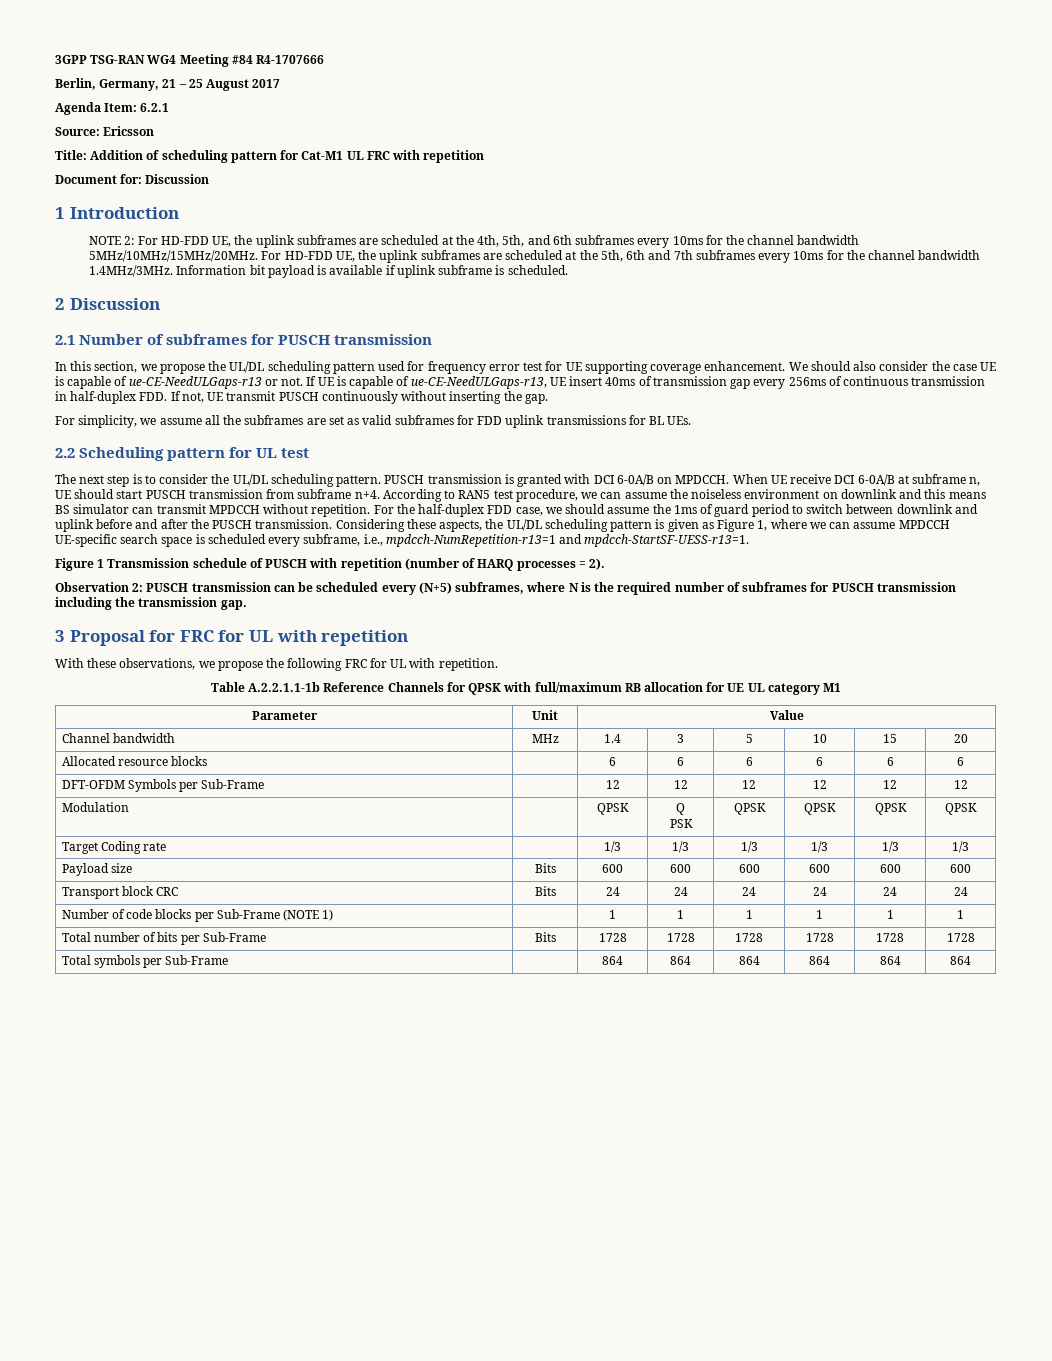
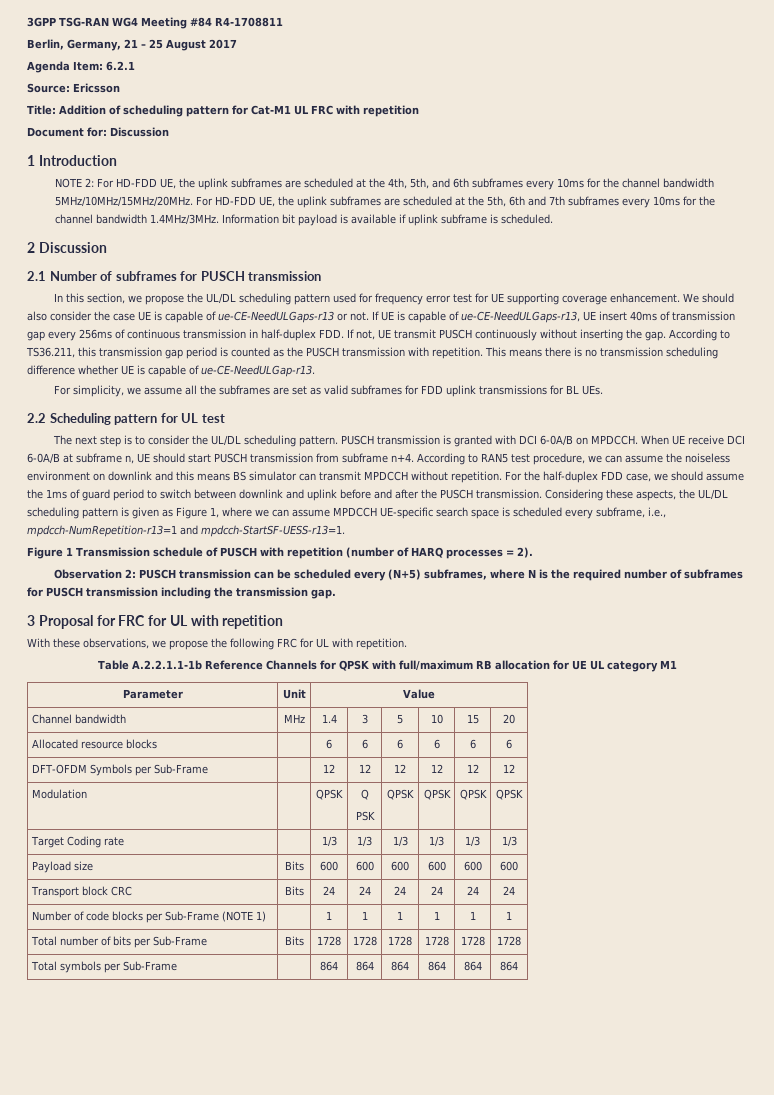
[256,55,325,64] R4-1707666 -> [215,17,283,27] R4-1708811
(548, 399) none -> [669,329,730,341] [26,347,718,359] [27,365,315,377] According to TS36.211, this transmission gap period is counted as the PUSCH transmission with repetition. This means there is no transmission scheduling difference whether UE is capable of ue-CE-NeedULGap-r13.

